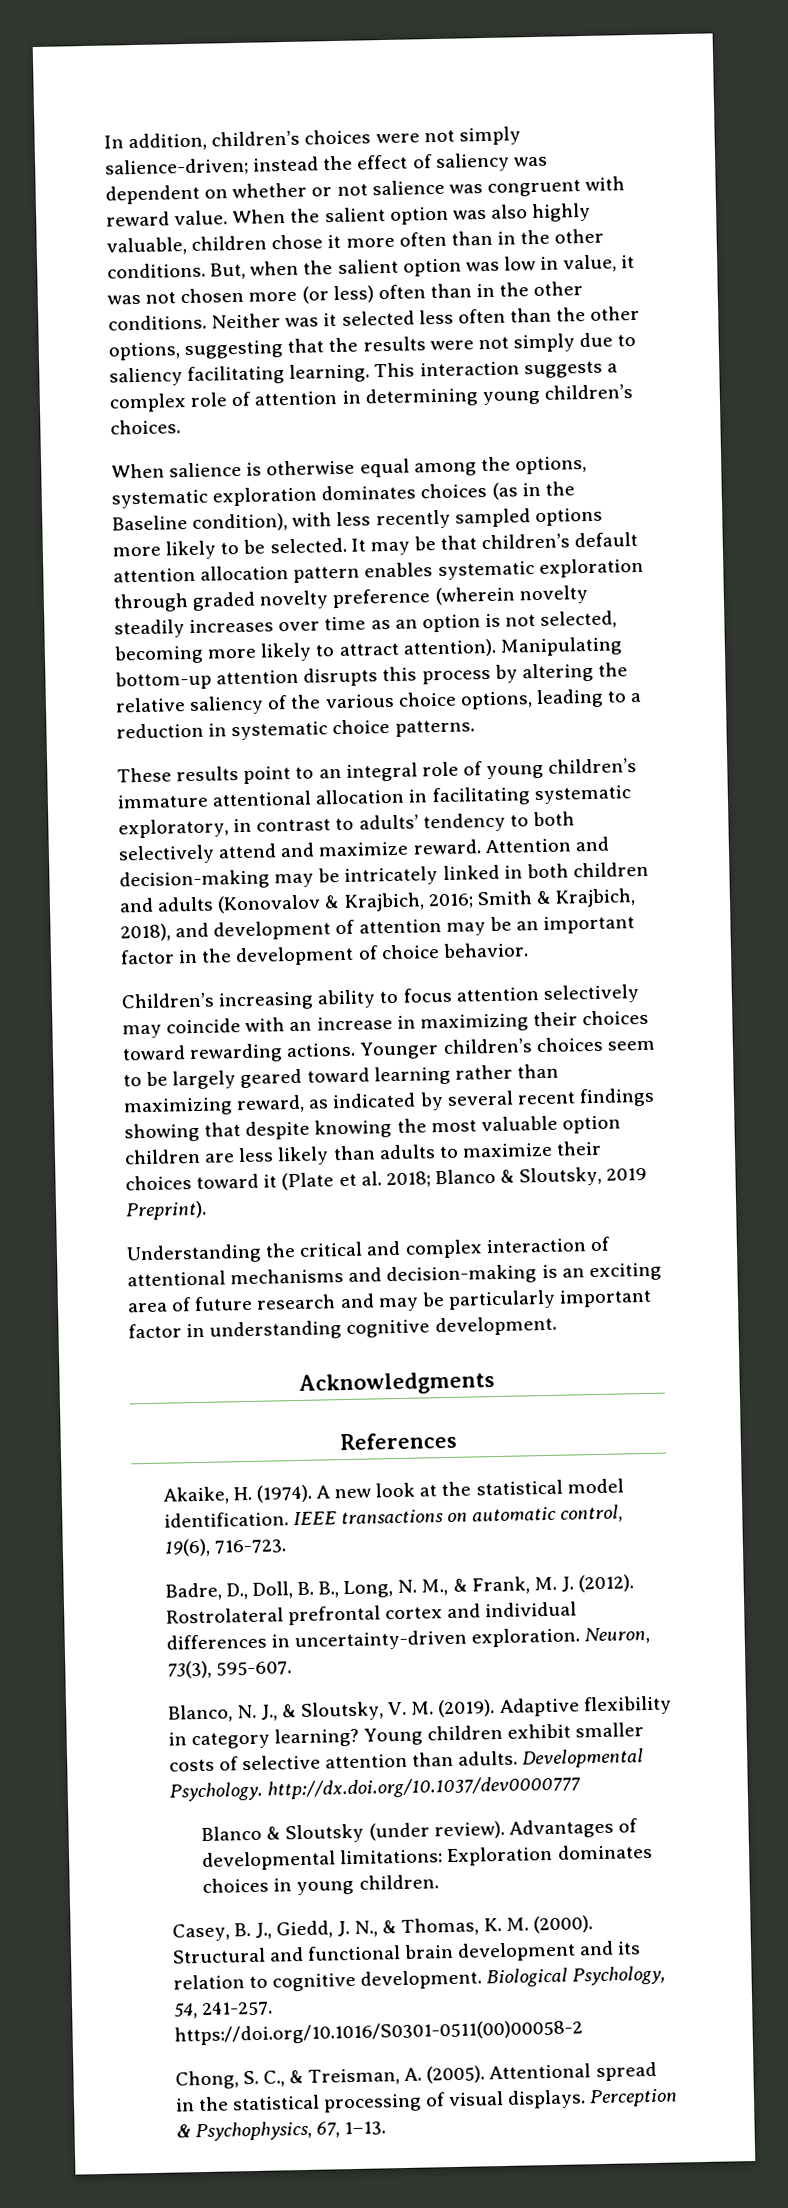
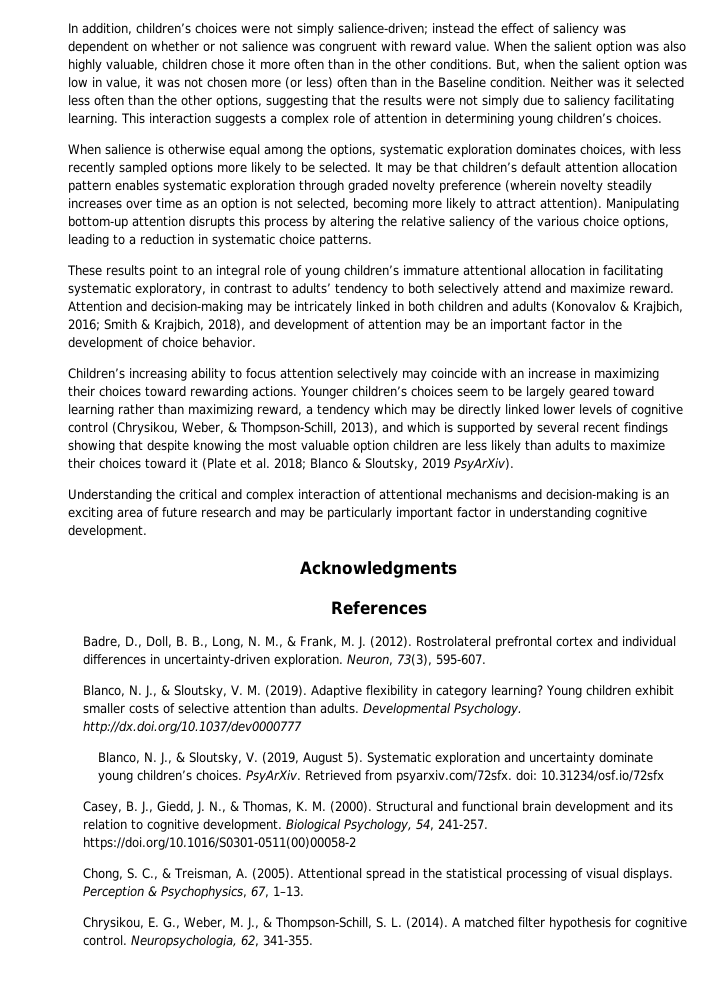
[533,281,584,297] [108,314,207,331] other conditions. -> [438,77,546,88] Baseline condition.
[420,481,575,500] [112,513,289,532] choices (as in the Baseline condition), -> [580,144,626,156] choices,
[308,1092,417,1109] as indicated -> [306,404,683,417] [68,422,515,435] a tendency which may be directly linked lower levels of cognitive control (Chrysikou, Weber, & Thompson-Schill, 2013), and which is supported
[125,1200,207,1221] Preprint). -> [454,458,514,471] PsyArXiv).
[162,1478,624,1505] [163,1504,624,1528] [163,1538,286,1557] // Akaike, H. (1974). A new look at the statistical model identification. IEEE transactions on automatic control, 19(6), 716-723. -> (427, 608) none
[201,1818,638,1844] [201,1843,653,1872] [202,1874,439,1896] Blanco & Sloutsky (under review). Advantages of developmental limitations: Exploration dominates choices in young children. -> [98,752,654,765] [98,770,665,783] Blanco, N. J., & Sloutsky, V. (2019, August 5). Systematic exploration and uncertainty dominate young children’s choices. PsyArXiv. Retrieved from psyarxiv.com/72sfx. doi: 10.31234/osf.io/72sfx
(386, 2128) none -> [83,917,688,930] [83,935,314,948] // Chrysikou, E. G., Weber, M. J., & Thompson-Schill, S. L. (2014). A matched filter hypothesis for cognitive control. Neuropsychologia, 62, 341-355.

